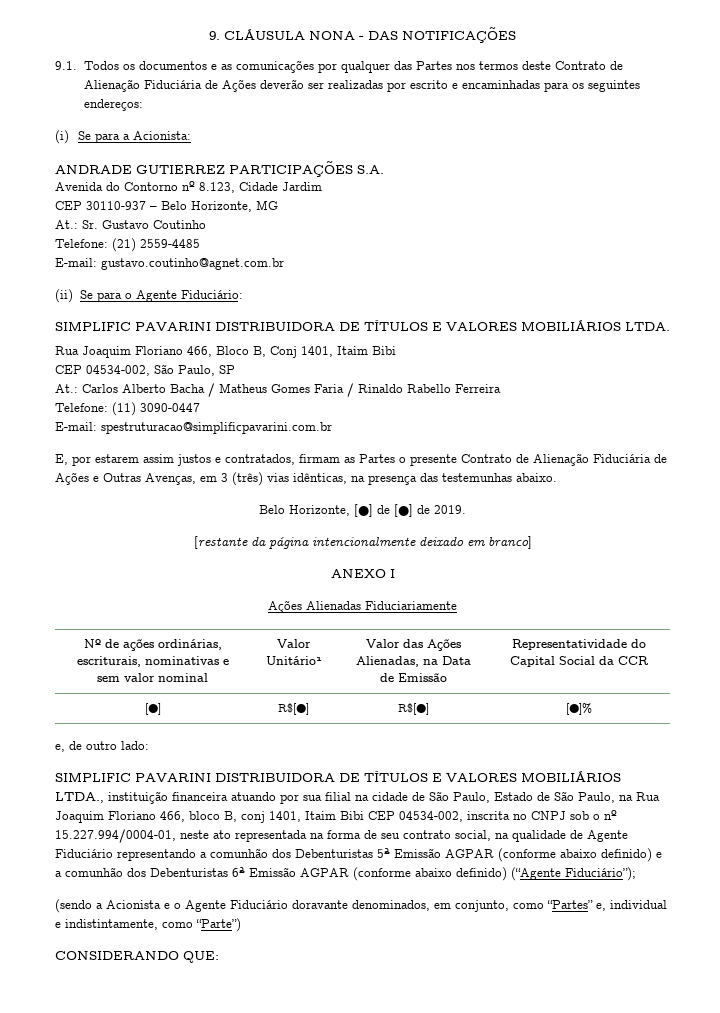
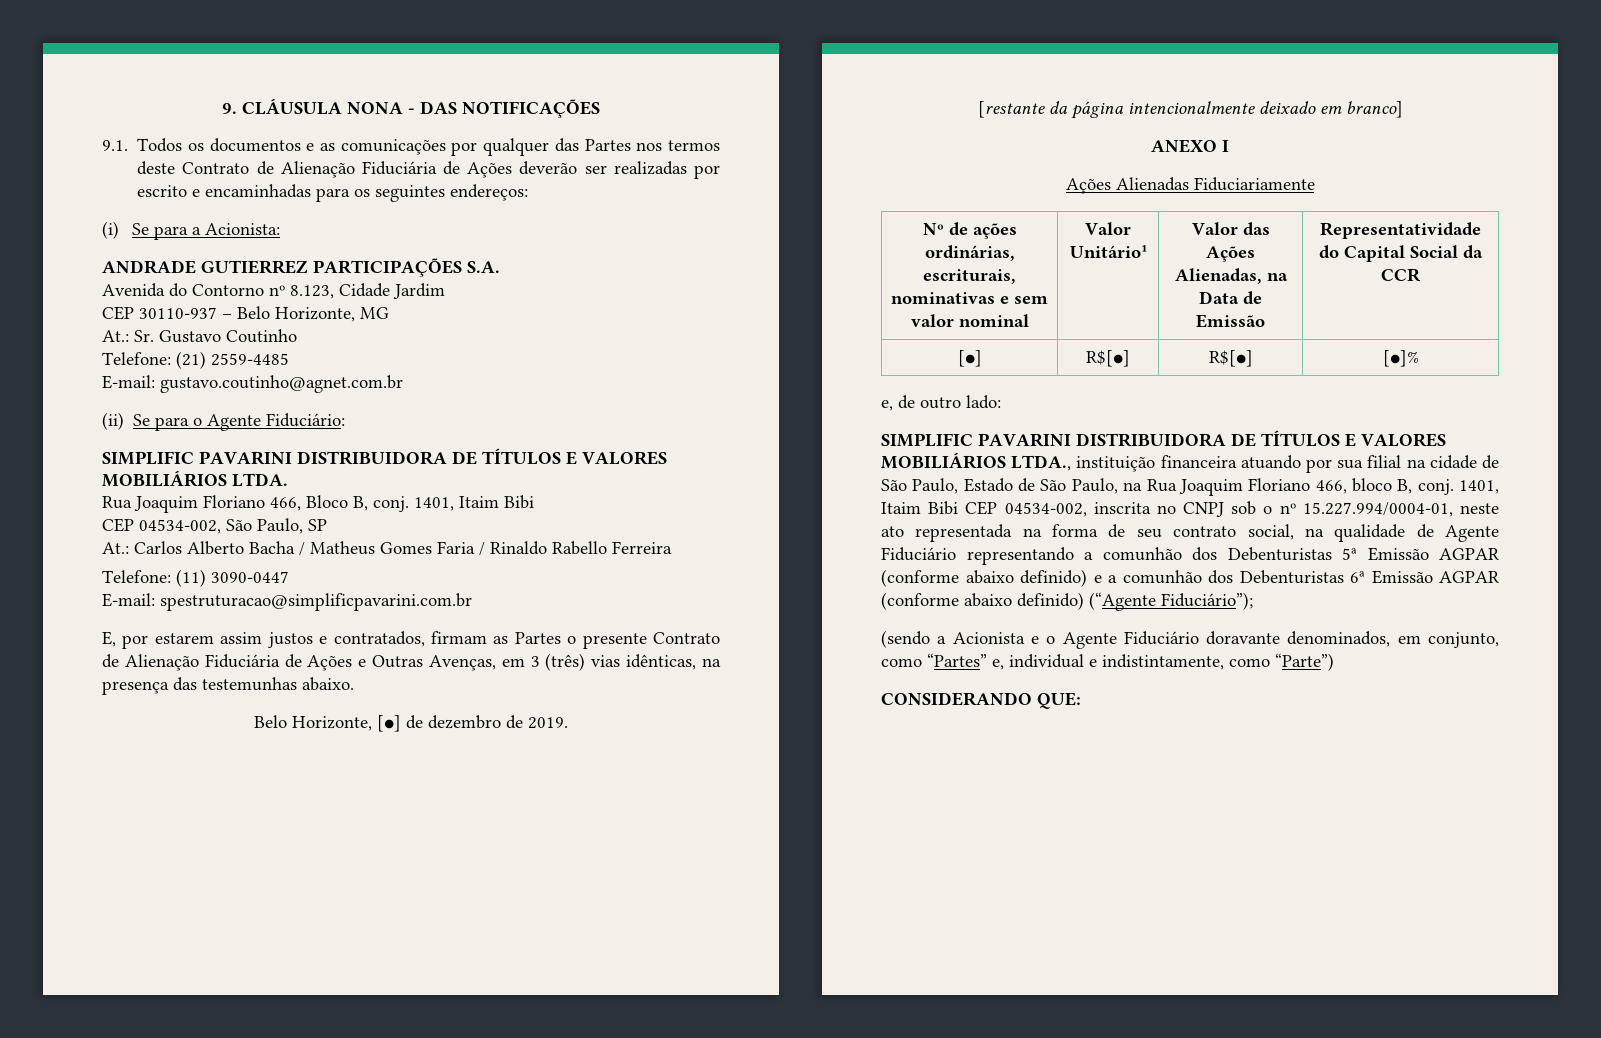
[270,346,297,358] Conj -> [373,496,409,512] conj.
[394,504,413,517] [●] -> [428,715,501,729] dezembro
[241,811,265,823] conj -> [1417,479,1454,495] conj.

